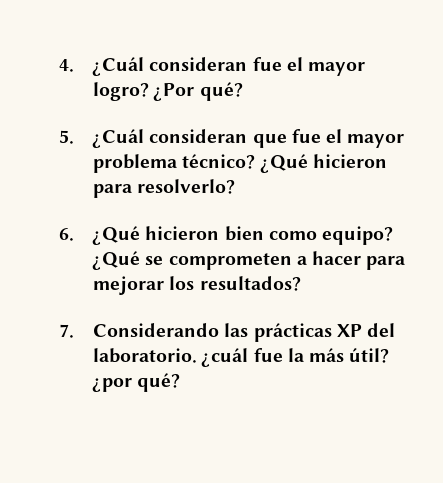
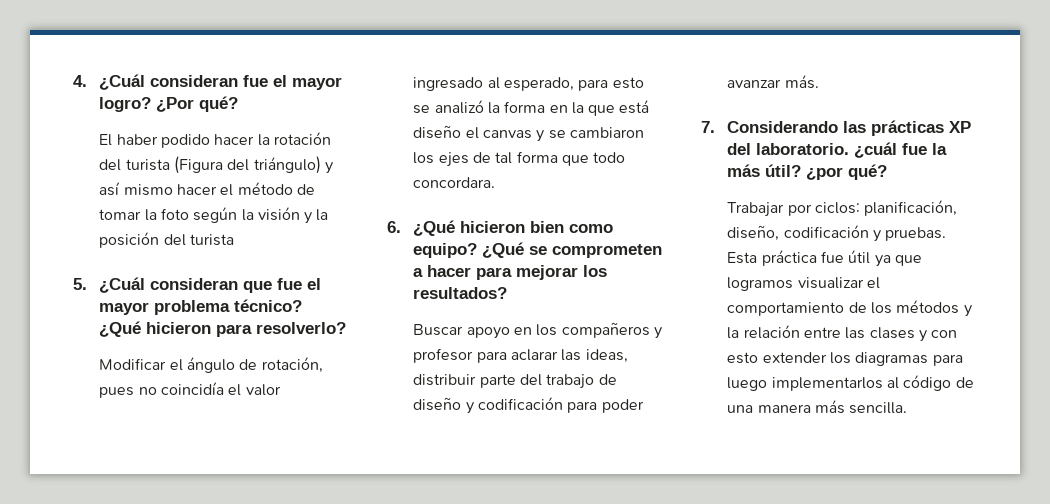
(243, 91) none -> [99,132,331,148] [99,156,333,174] [99,182,315,196] [99,207,329,224] [99,232,234,248] // El haber podido hacer la rotación del turista (Figura del triángulo) y así mismo hacer el método de tomar la foto según la visión y la posición del turista
(236, 186) none -> [99,357,323,373] [99,382,281,398] [413,77,644,91] [413,100,650,116] [413,125,644,142] [413,151,626,167] [413,177,496,188] // Modificar el ángulo de rotación, pues no coincidía el valor ingresado al esperado, para esto se analizó la forma en la que está diseño el canvas y se cambiaron los ejes de tal forma que todo concordara.
(301, 283) none -> [413,322,662,339] [413,348,628,363] [413,374,617,389] [413,397,644,414] [727,75,819,89] // Buscar apoyo en los compañeros y profesor para aclarar las ideas, distribuir parte del trabajo de diseño y codificación para poder avanzar más.
(181, 382) none -> [727,200,958,217] [727,225,947,242] [727,250,922,267] [727,277,880,291] [727,300,972,317] [727,325,958,342] [727,352,963,366] [727,375,974,391] [727,400,908,414] // Trabajar por ciclos: planificación, diseño, codificación y pruebas. Esta práctica fue útil ya que logramos visualizar el comportamiento de los métodos y la relación entre las clases y con esto extender los diagramas para luego implementarlos al código de una manera más sencilla.

